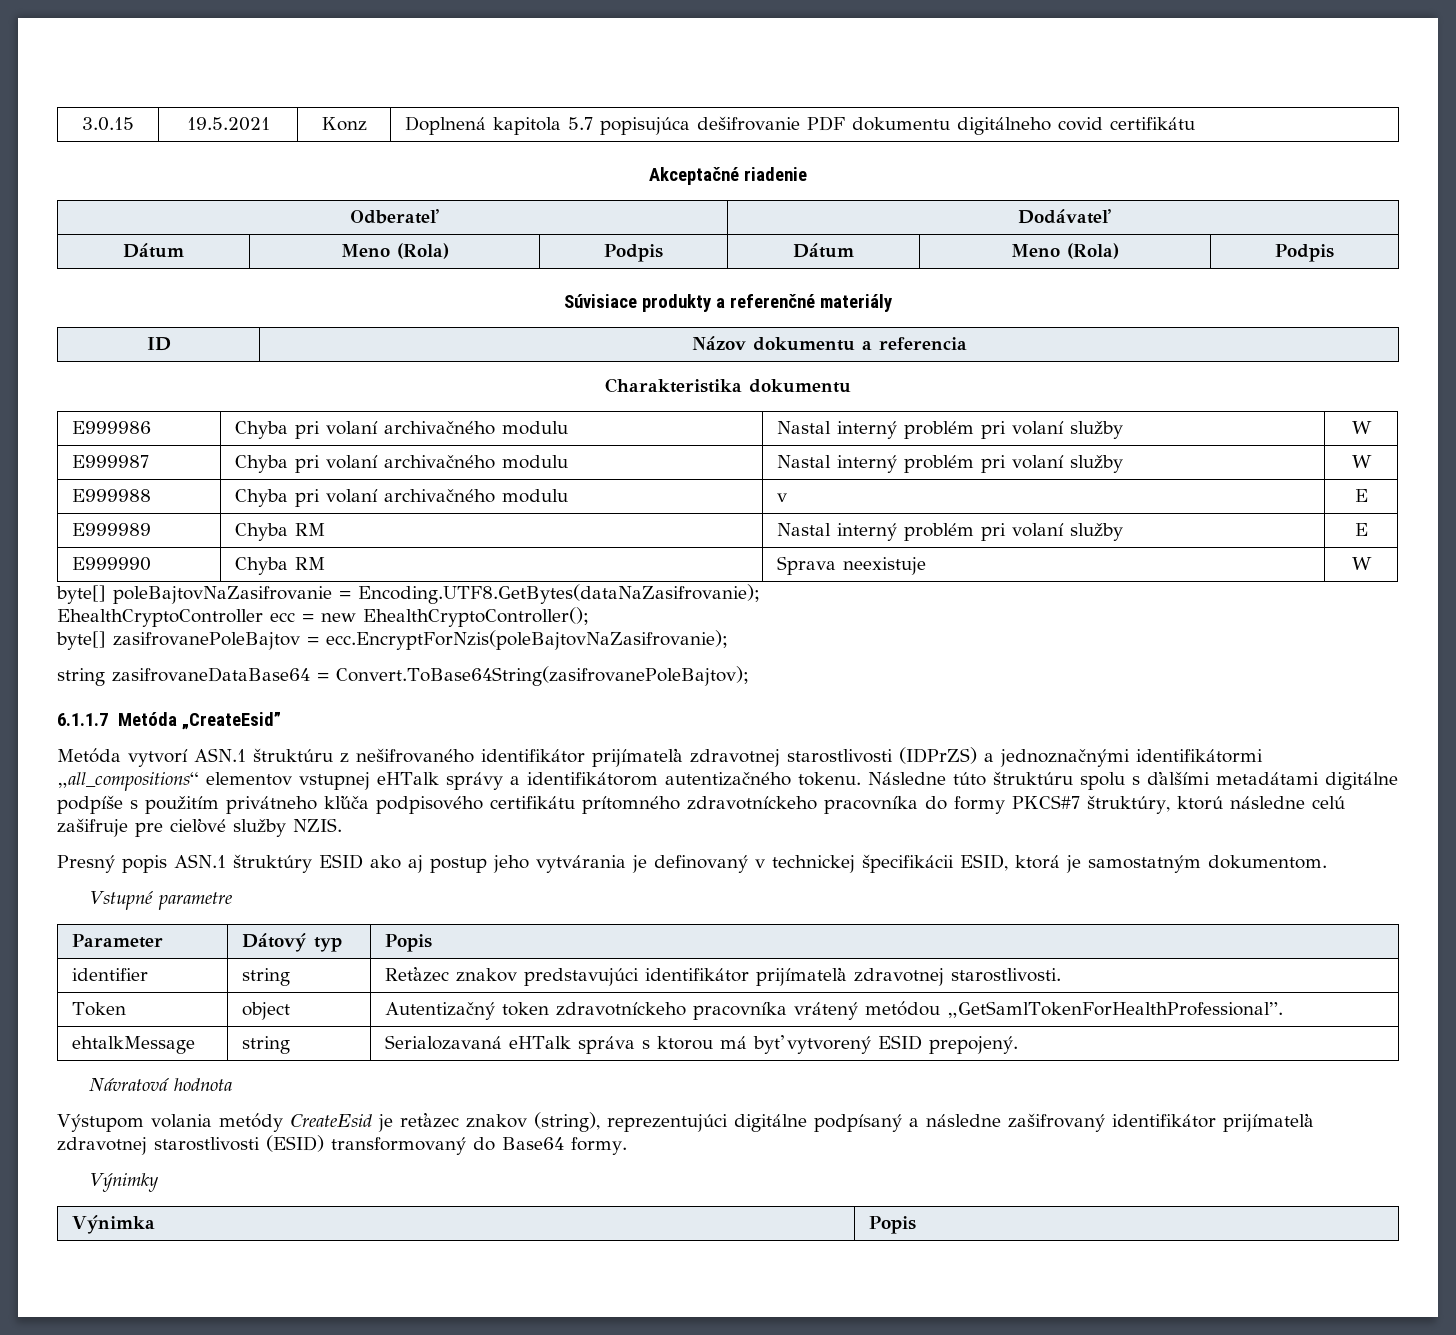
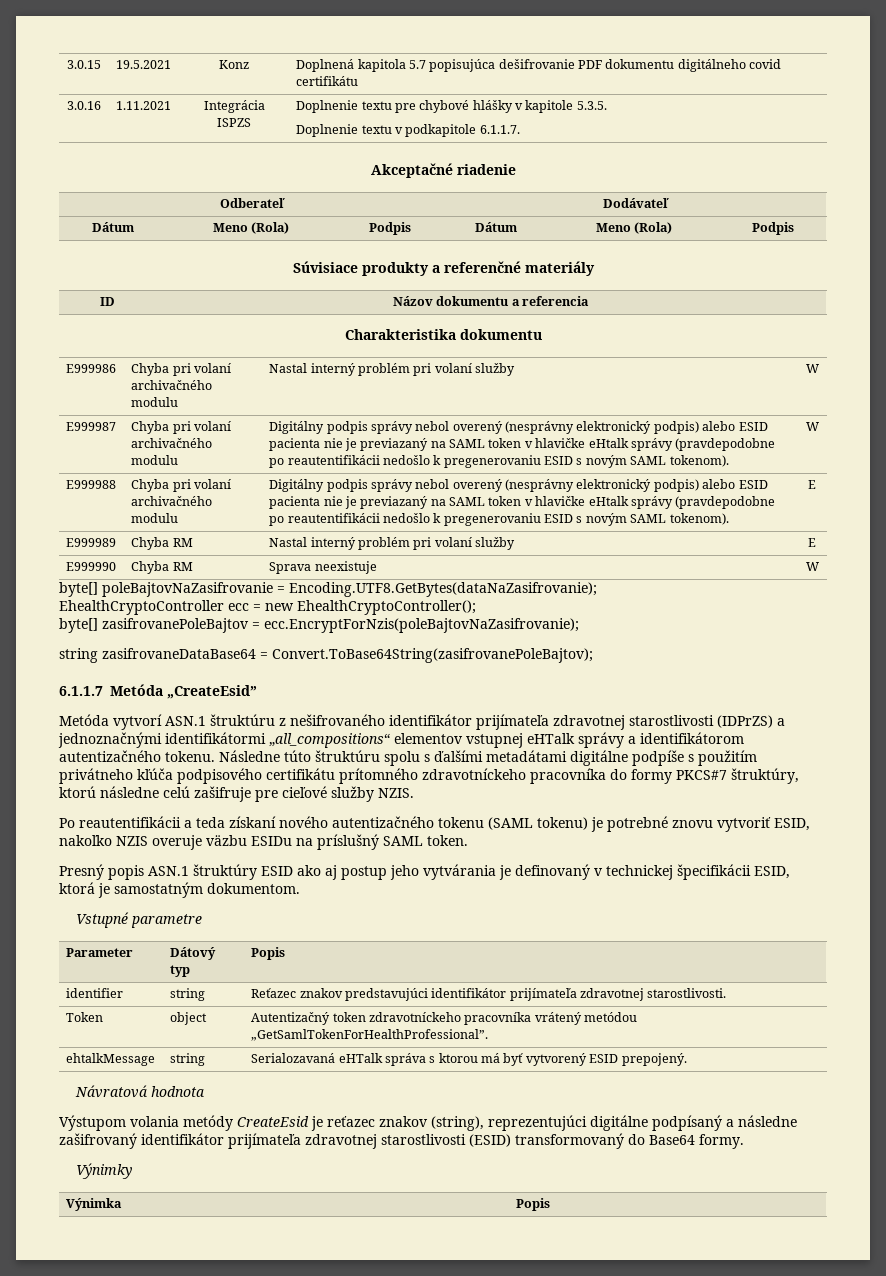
(1195, 123) none -> [67,101,101,110] [116,101,171,110] [203,100,265,113] [217,118,251,127] [296,100,607,113] [296,124,520,137] // 3.0.16 | 1.11.2021 | Integrácia ISPZS | Doplnenie textu pre chybové hlášky v kapitole 5.3.5. // Doplnenie textu v podkapitole 6.1.1.7.
[776,455,1123,473] Nastal interný problém pri volaní služby -> [269,421,768,434] [269,438,776,451] [269,455,729,468] Digitálny podpis správy nebol overený (nesprávny elektronický podpis) alebo ESID pacienta nie je previazaný na SAML token v hlavičke eHtalk správy (pravdepodobne po reautentifikácii nedošlo k pregenerovaniu ESID s novým SAML tokenom).
[776,493,787,502] v -> [269,479,768,492] [269,496,776,509] [269,513,729,526] Digitálny podpis správy nebol overený (nesprávny elektronický podpis) alebo ESID pacienta nie je previazaný na SAML token v hlavičke eHtalk správy (pravdepodobne po reautentifikácii nedošlo k pregenerovaniu ESID s novým SAML tokenom).
(342, 825) none -> [59,816,810,832] [59,834,468,850] // Po reautentifikácii a teda získaní nového autentizačného tokenu (SAML tokenu) je potrebné znovu vytvoriť ESID, nakoľko NZIS overuje väzbu ESIDu na príslušný SAML token.

